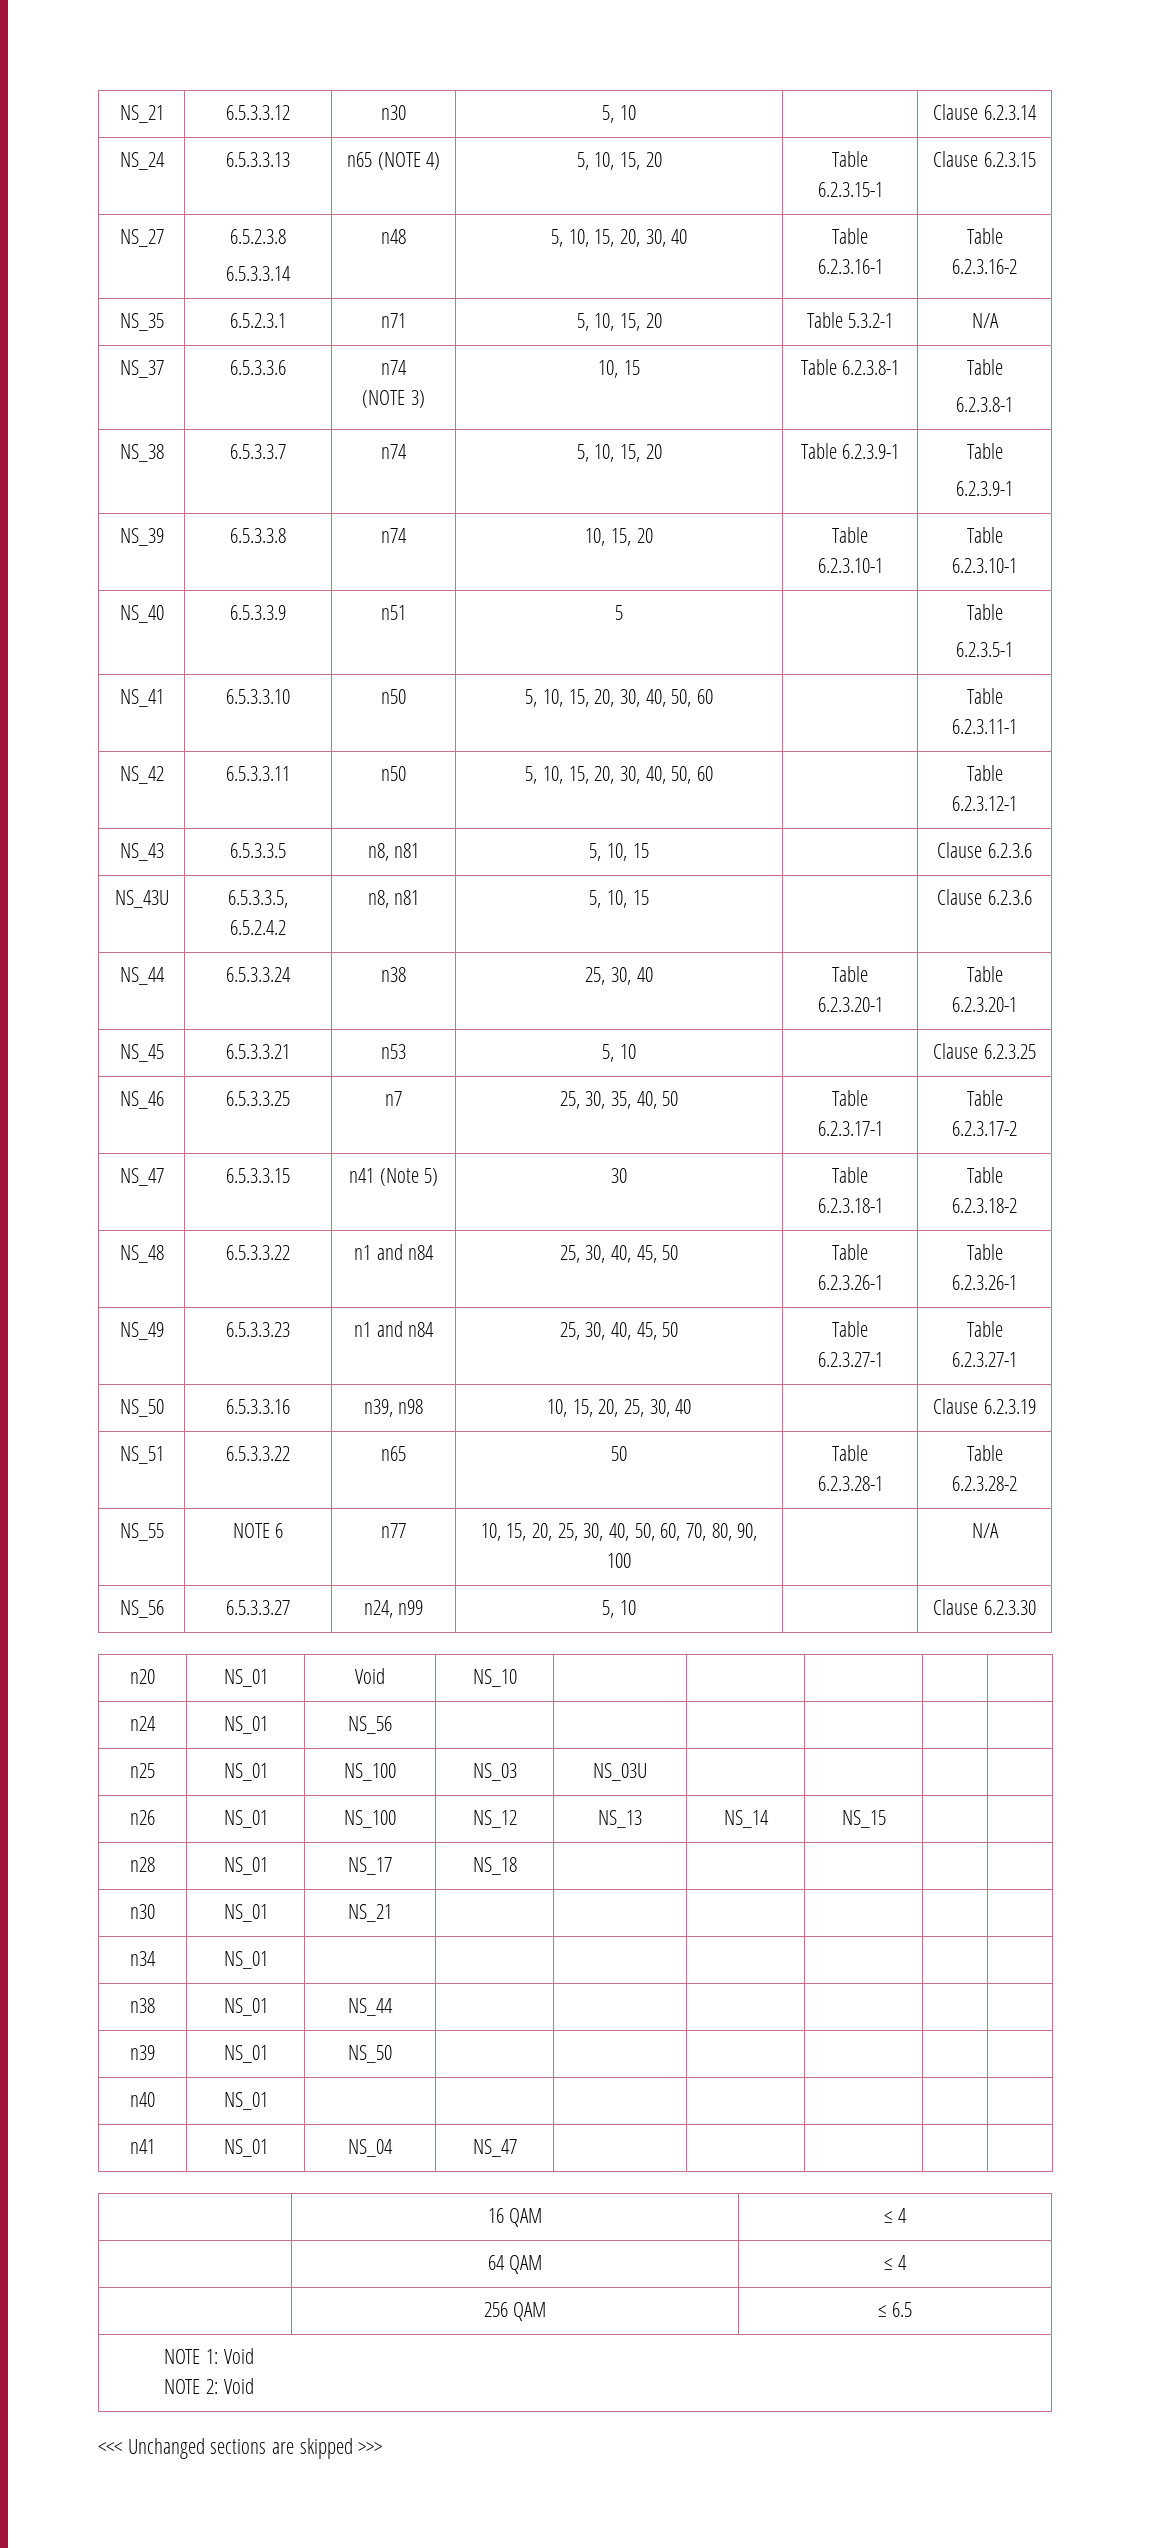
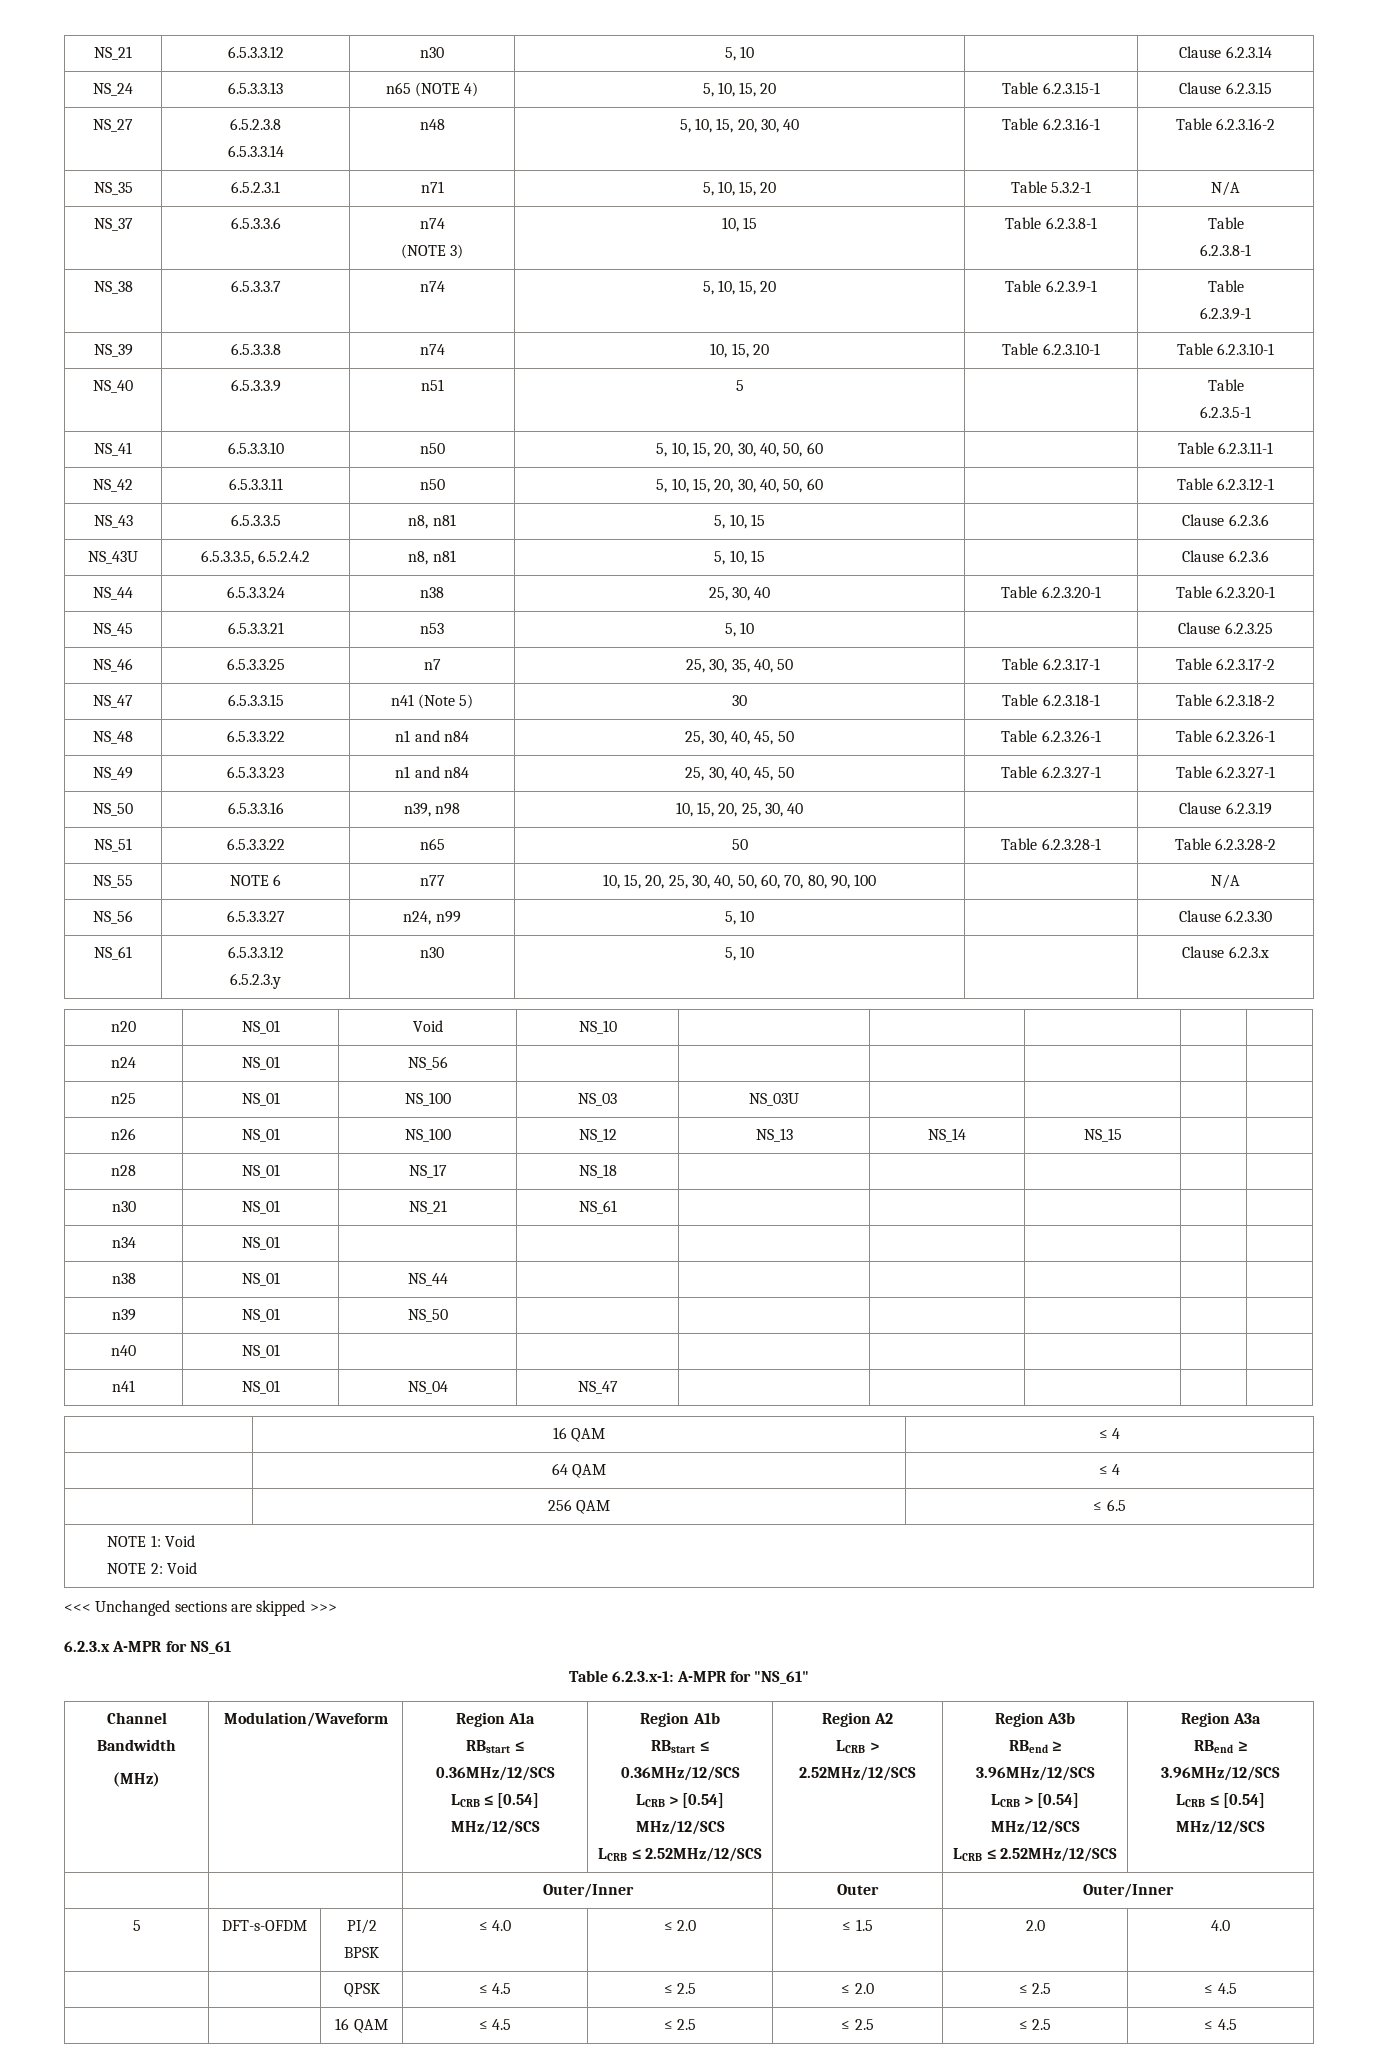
(1036, 1607) none -> [94,946,132,960] [227,946,284,958] [230,973,281,989] [420,947,444,958] [724,946,755,961] [1182,946,1269,958] // NS_61 | 6.5.3.3.12 // 6.5.2.3.y | n30 | 5, 10 | | Clause 6.2.3.x
(392, 1913) none -> [578,1200,617,1214] NS_61
(383, 2448) none -> [64,1641,231,1654] [568,1670,810,1684] [106,1712,167,1724] [97,1739,176,1751] [113,1772,160,1787] [223,1712,388,1727] [455,1712,536,1727] [466,1740,524,1753] [435,1766,555,1781] [450,1793,540,1808] [450,1820,540,1835] [640,1712,720,1727] [651,1740,709,1753] [620,1766,740,1781] [635,1793,725,1808] [635,1820,725,1835] [598,1847,762,1862] [821,1712,894,1727] [836,1740,879,1753] [799,1766,916,1781] [994,1712,1076,1727] [1008,1740,1062,1753] [975,1766,1095,1781] [990,1793,1080,1808] [990,1820,1080,1835] [953,1847,1117,1862] [1180,1712,1262,1727] [1194,1740,1247,1753] [1161,1766,1280,1781] [1176,1793,1265,1808] [1176,1820,1265,1835] [542,1883,634,1898] [837,1884,879,1895] [1083,1883,1174,1898] [132,1920,141,1931] [222,1920,307,1931] [346,1919,377,1934] [344,1947,379,1958] [478,1920,512,1931] [663,1920,697,1931] [842,1919,873,1931] [1025,1920,1045,1931] [1211,1920,1230,1931] [343,1983,380,1997] [478,1983,512,1994] [663,1983,697,1994] [841,1983,874,1994] [1018,1983,1052,1994] [1204,1983,1237,1994] [335,2018,388,2033] [478,2019,512,2030] [663,2019,697,2030] [841,2019,874,2030] [1018,2019,1052,2030] [1204,2019,1237,2030] // 6.2.3.x A-MPR for NS_61 // Table 6.2.3.x-1: A-MPR for "NS_61" // Channel Bandwidth // (MHz) | Modulation/Waveform | Region A1a // RBstart ≤ 0.36MHz/12/SCS // LCRB ≤ [0.54] MHz/12/SCS | Region A1b // RBstart ≤ 0.36MHz/12/SCS // LCRB > [0.54] MHz/12/SCS // LCRB ≤ 2.52MHz/12/SCS | Region A2 // LCRB > 2.52MHz/12/SCS | Region A3b // RBend ≥ 3.96MHz/12/SCS // LCRB > [0.54] MHz/12/SCS // LCRB ≤ 2.52MHz/12/SCS | Region A3a // RBend ≥ 3.96MHz/12/SCS // LCRB ≤ [0.54] MHz/12/SCS // | | Outer/Inner | Outer | Outer/Inner // 5 | DFT-s-OFDM | PI/2 BPSK | ≤ 4.0 | ≤ 2.0 | ≤ 1.5 | 2.0 | 4.0 // | | QPSK | ≤ 4.5 | ≤ 2.5 | ≤ 2.0 | ≤ 2.5 | ≤ 4.5 // | | 16 QAM | ≤ 4.5 | ≤ 2.5 | ≤ 2.5 | ≤ 2.5 | ≤ 4.5

